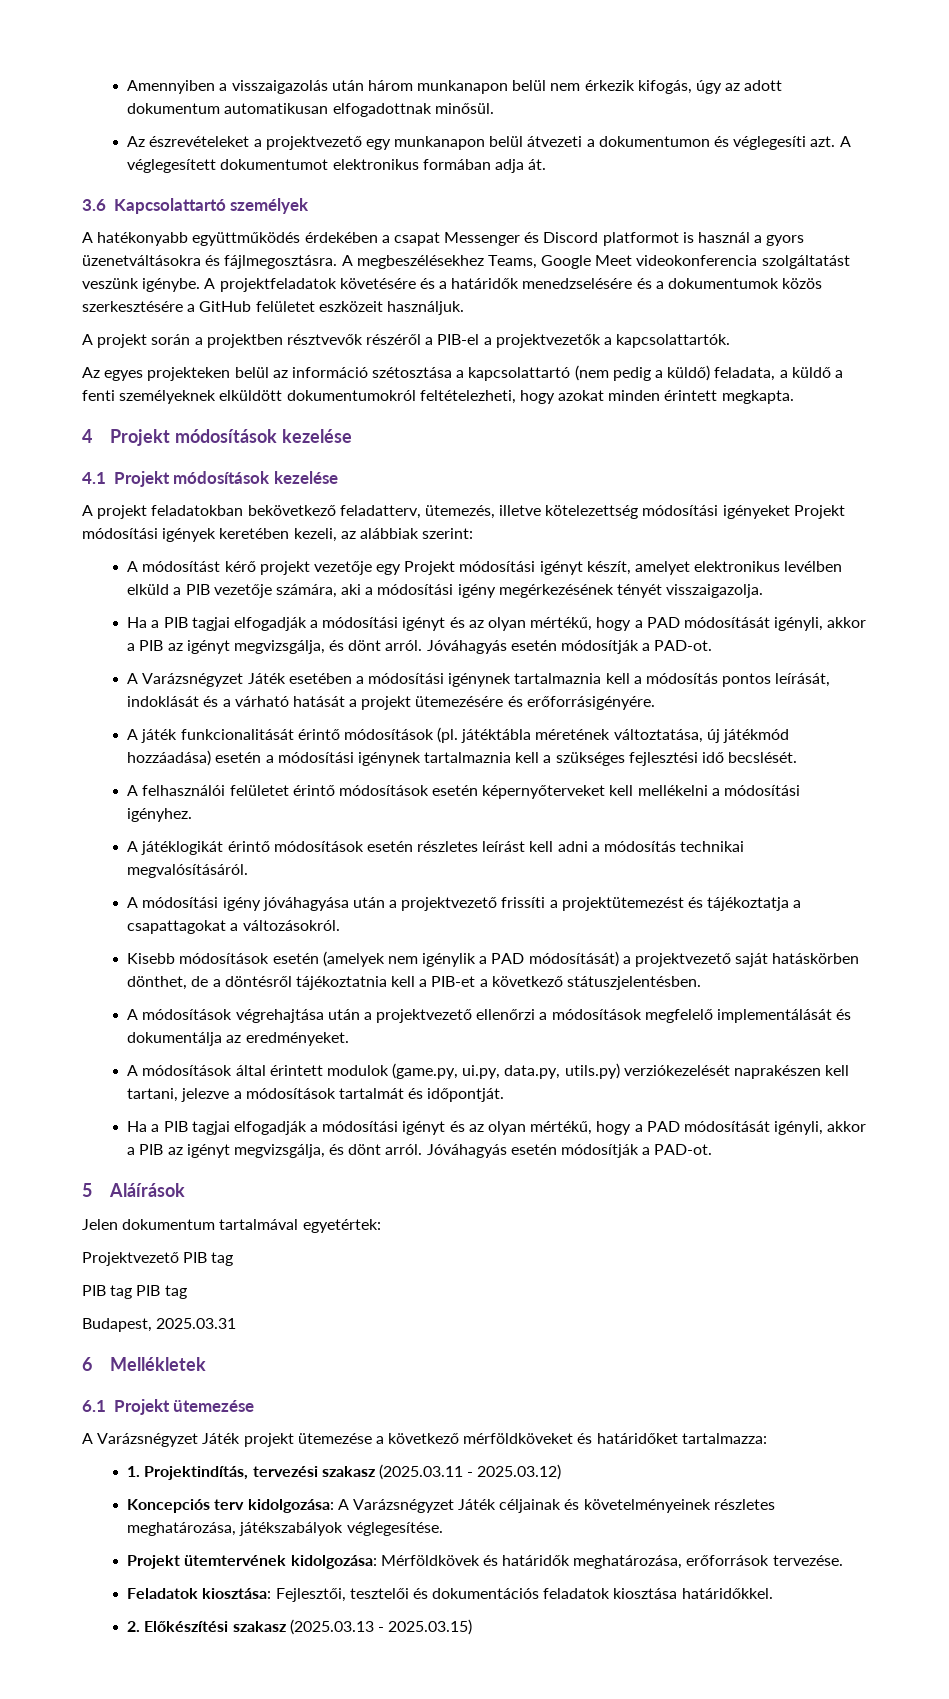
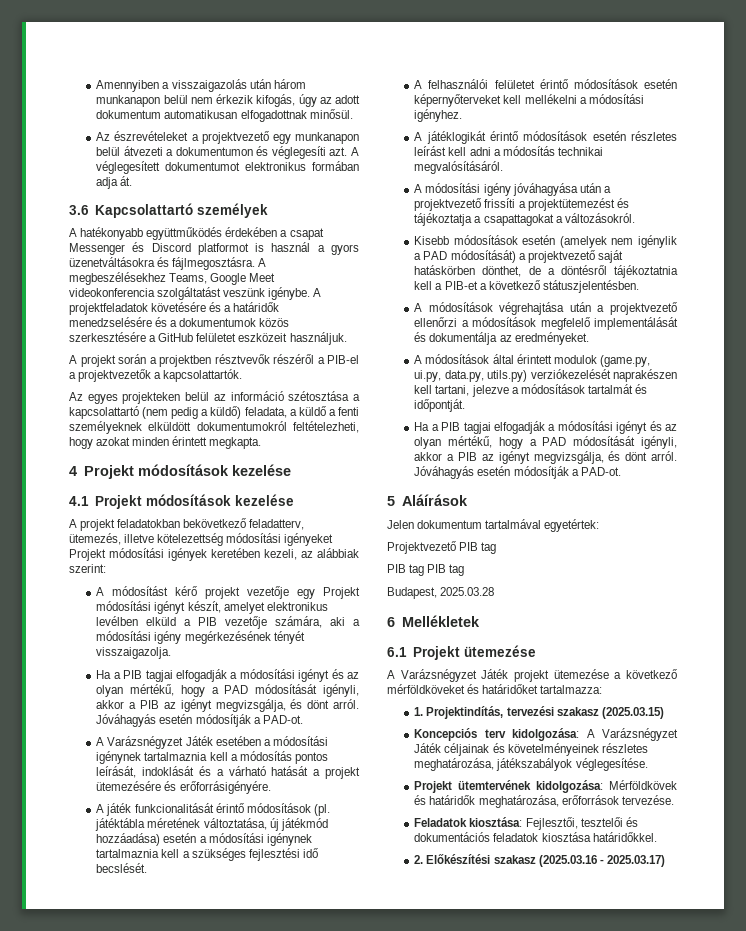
[156,1318,237,1329] 2025.03.31 -> [440,587,495,596] 2025.03.28
[378,1464,562,1480] (2025.03.11 - 2025.03.12) -> [601,707,664,719] (2025.03.15)
[289,1619,473,1635] (2025.03.13 - 2025.03.15) -> [538,855,665,867] (2025.03.16 - 2025.03.17)

